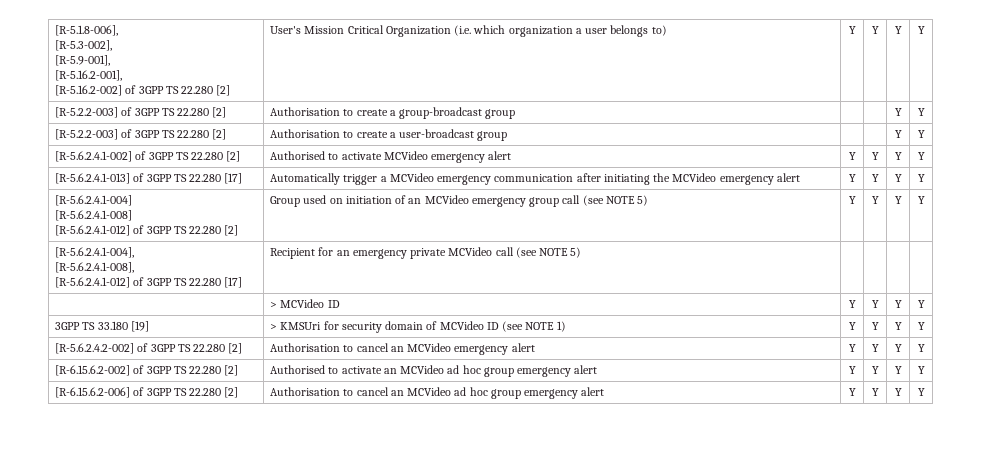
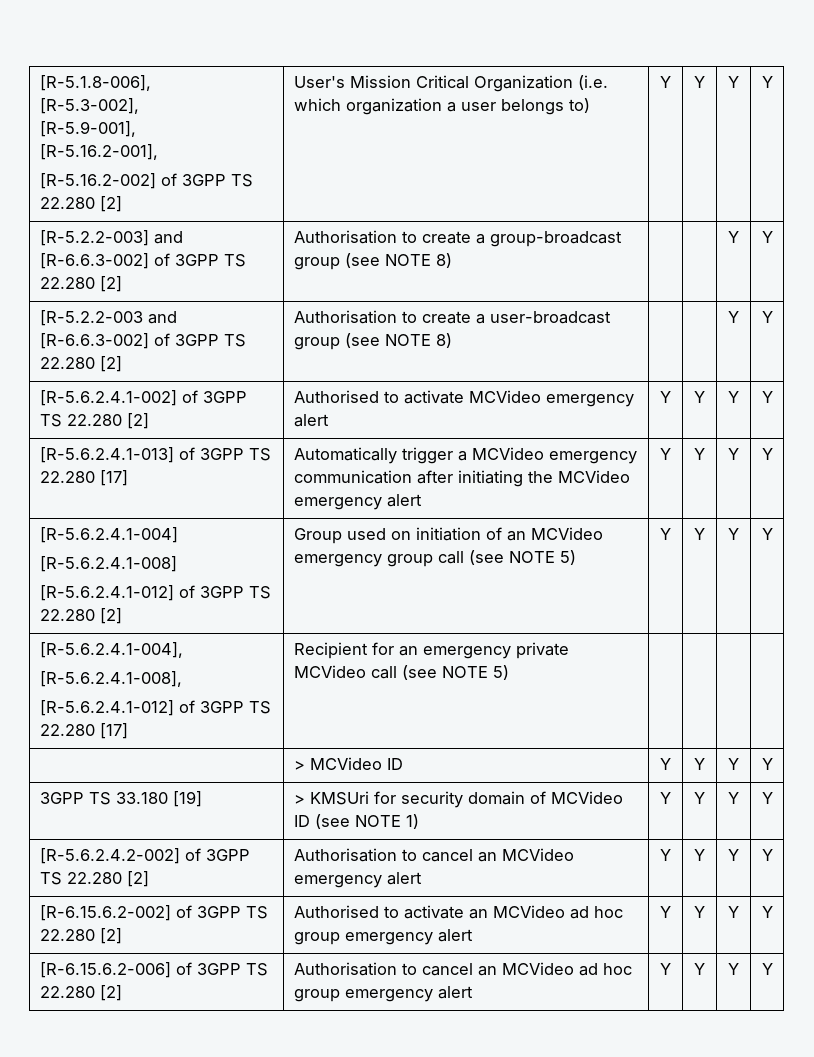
(119, 112) none -> [153,231,183,244] [39,253,149,269] and [R-6.6.3-002]
[894,108,902,116] [917,108,925,116] [55,129,119,140] | | | Y | Y // [R-5.2.2-003] -> [344,253,452,268] [728,231,739,243] [761,231,773,243] [39,310,177,326] [39,333,149,349] (see NOTE 8) | | | Y | Y // [R-5.2.2-003 and [R-6.6.3-002]
(508, 136) none -> [344,333,452,348] (see NOTE 8)

